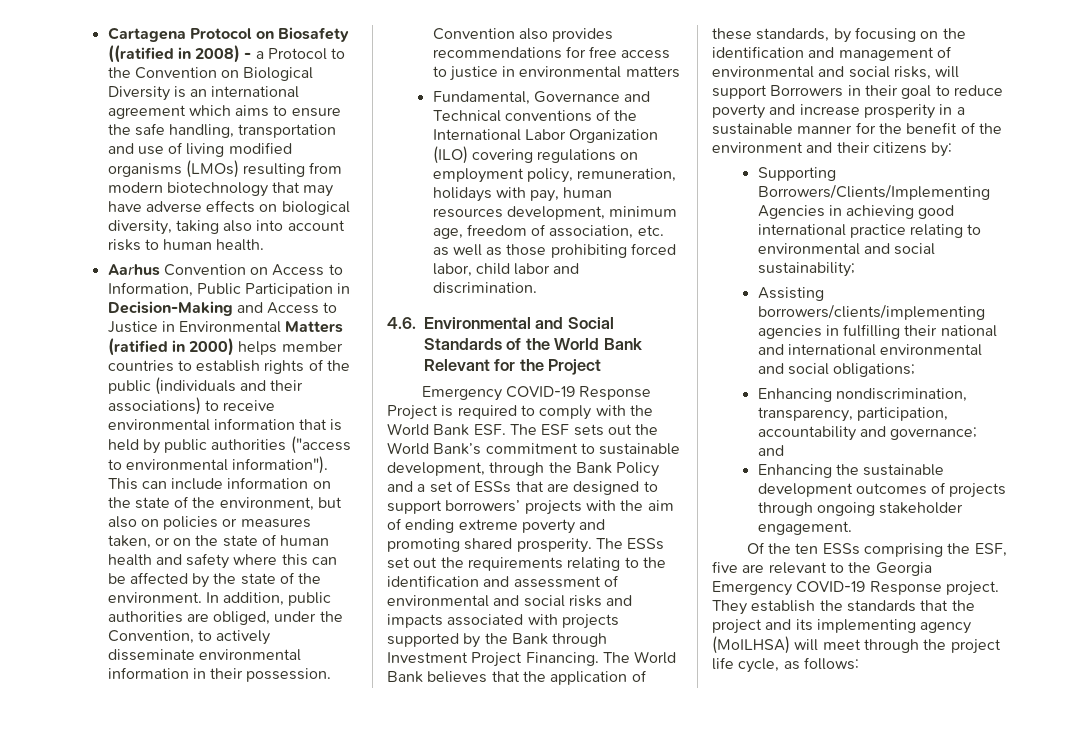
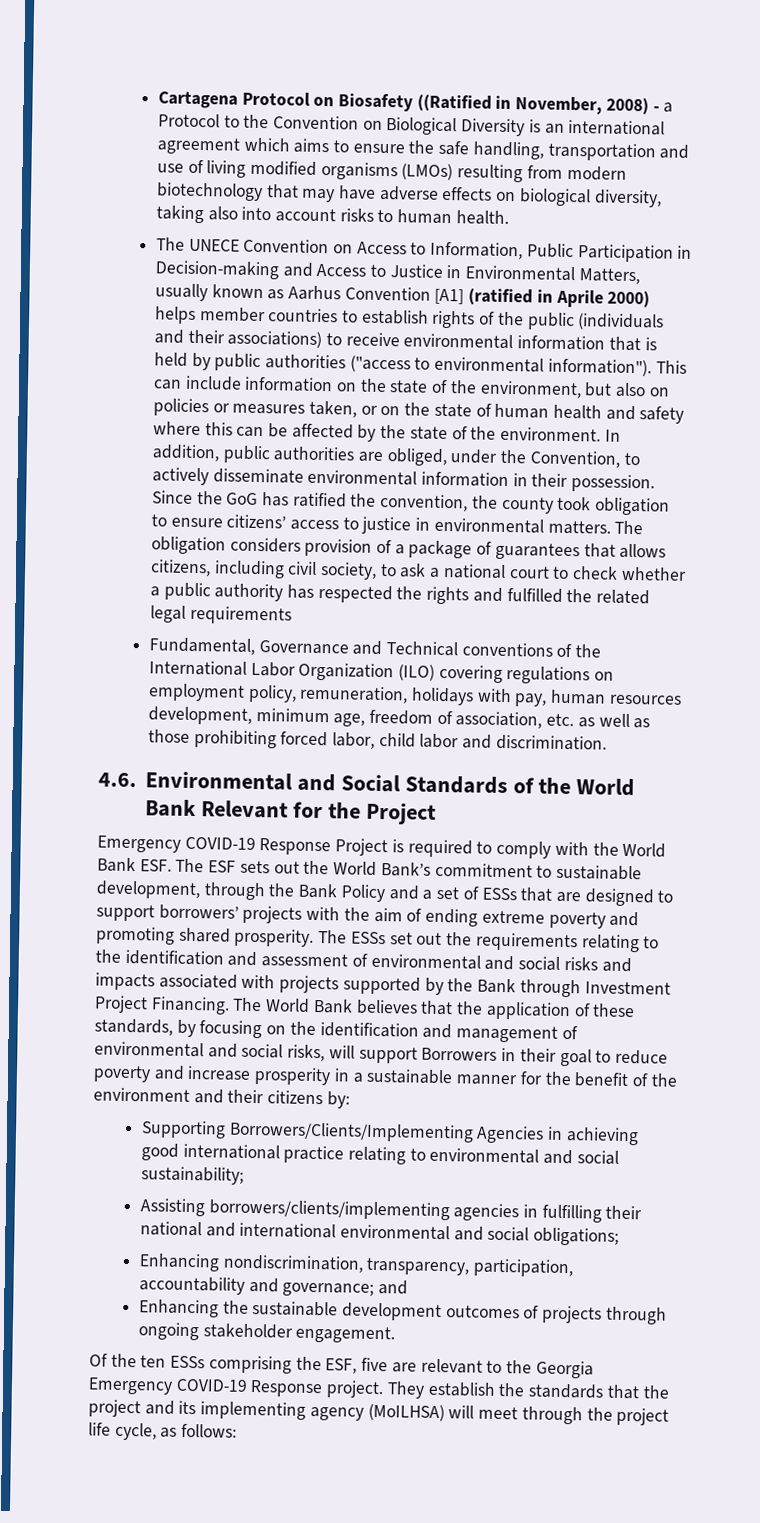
[107,45,191,63] ((ratified in -> [416,94,603,115] ((Ratified in November,
[107,264,160,276] Aarhus -> [155,237,240,252] The UNECE
[107,301,233,316] Decision-Making -> [154,260,280,280] Decision-making
[285,321,344,333] Matters -> [578,268,640,285] [154,283,465,305] Matters, usually known as Aarhus Convention [A1]
(185, 346) none -> [555,289,604,308] Aprile
[432,28,614,42] [432,46,618,59] Convention also provides recommendations for free -> [151,490,671,516] [150,514,287,529] Since the GoG has ratified the convention, the county took obligation to ensure citizens’
[625,66,680,78] matters -> [547,520,644,535] [150,536,667,561] [149,559,687,581] [149,582,651,605] [149,605,292,625] matters. The obligation considers provision of a package of guarantees that allows citizens, including civil society, to ask a national court to check whether a public authority has respected the rights and fulfilled the related legal requirements

